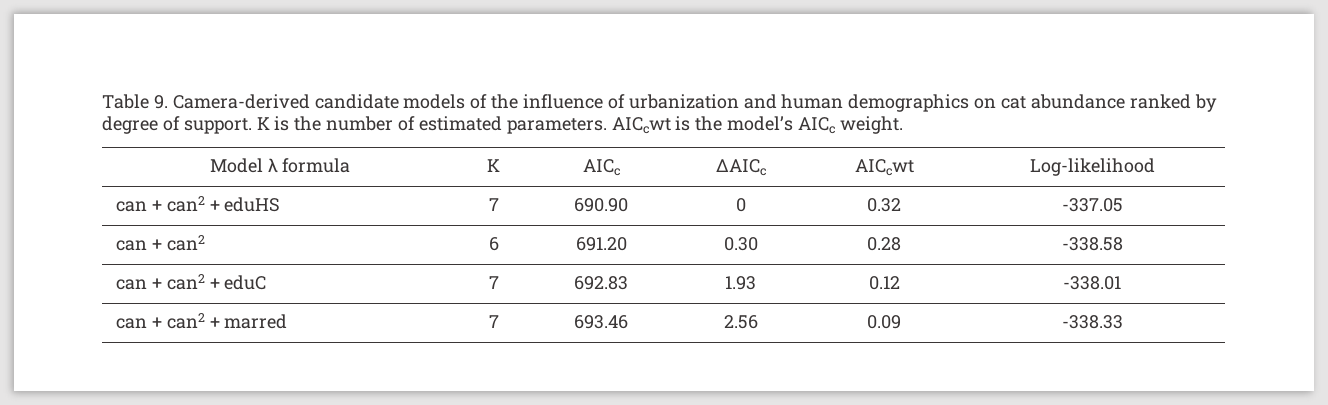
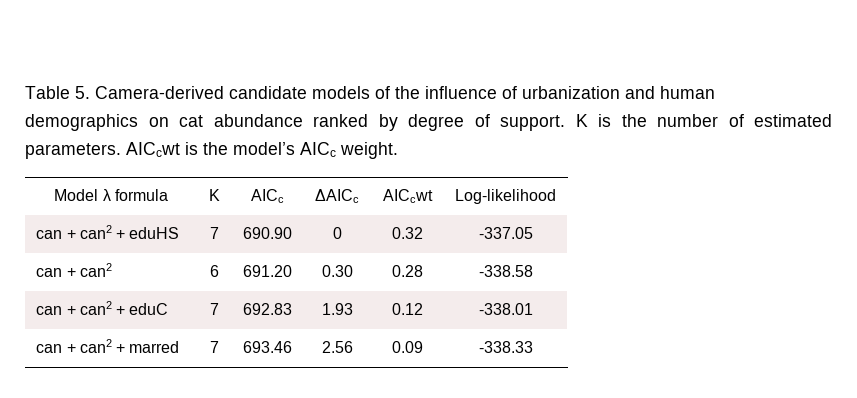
[153,95,168,109] 9. -> [75,86,90,99] 5.

